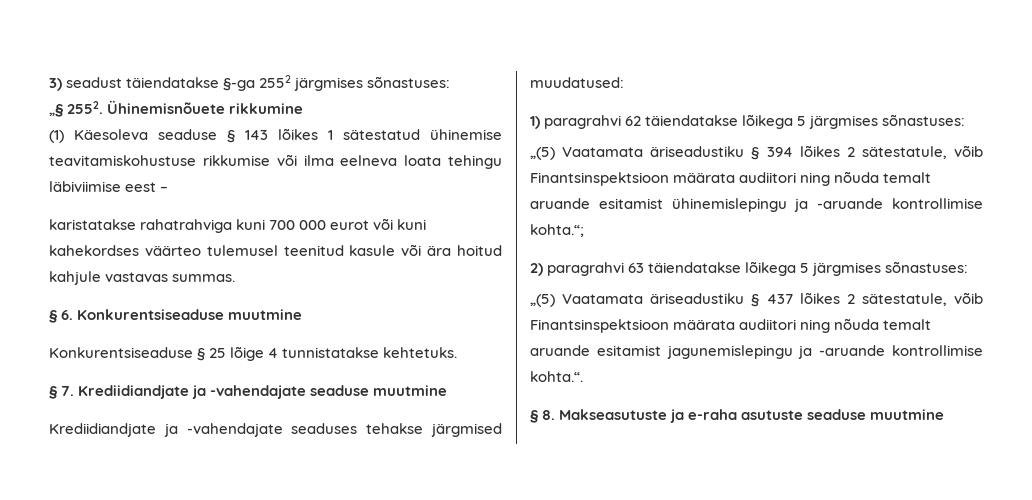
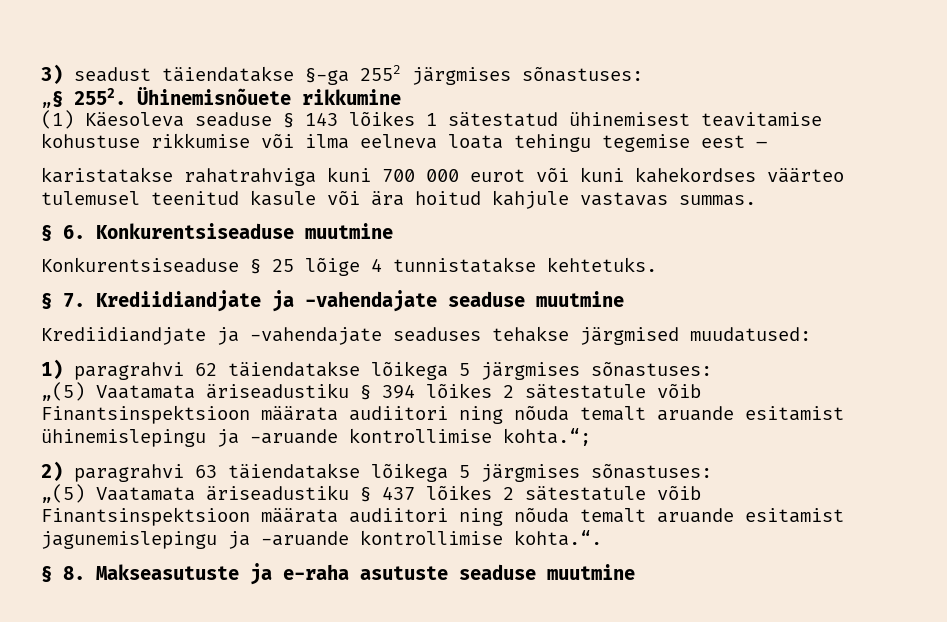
[430,129,502,140] [49,155,196,166] ühinemise teavitamiskohustuse -> [569,112,822,127] [41,133,140,148] ühinemisest teavitamise kohustuse
[49,181,121,192] läbiviimise -> [602,134,690,152] tegemise
[861,146,947,159] sätestatule, -> [525,384,646,399] sätestatule
[861,293,947,306] sätestatule, -> [525,486,646,501] sätestatule

